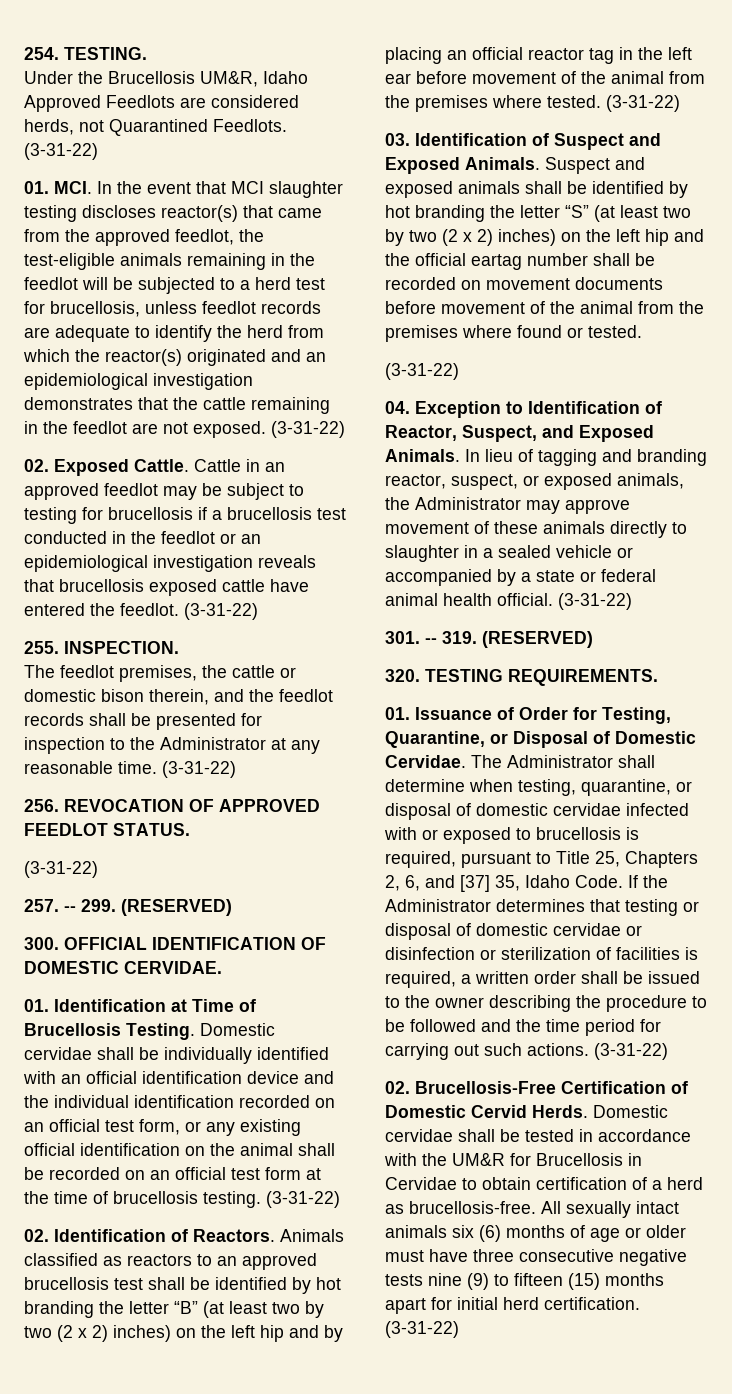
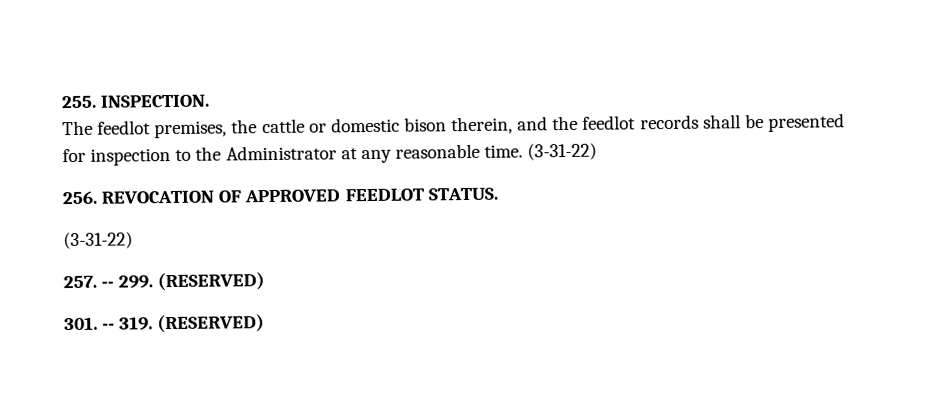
[24,47,147,60] [24,71,308,87] [24,95,299,112] [24,119,287,136] [24,143,98,160] [24,181,343,198] [24,205,322,222] [24,229,264,246] [24,253,315,270] [24,277,325,294] [24,301,321,317] [24,325,324,342] [23,349,326,366] [24,373,253,390] [24,397,330,414] [24,421,345,438] [24,459,285,476] [24,483,304,500] [24,507,346,524] [24,531,261,544] [24,555,316,572] [24,579,309,596] [24,603,258,620] 254. TESTING. // Under the Brucellosis UM&R, Idaho Approved Feedlots are considered herds, not Quarantined Feedlots. (3-31-22) // 01. MCI. In the event that MCI slaughter testing discloses reactor(s) that came from the approved feedlot, the test-eligible animals remaining in the feedlot will be subjected to a herd test for brucellosis, unless feedlot records are adequate to identify the herd from which the reactor(s) originated and an epidemiological investigation demonstrates that the cattle remaining in the feedlot are not exposed. (3-31-22) // 02. Exposed Cattle. Cattle in an approved feedlot may be subject to testing for brucellosis if a brucellosis test conducted in the feedlot or an epidemiological investigation reveals that brucellosis exposed cattle have entered the feedlot. (3-31-22) // -> (61, 102) none
[24,937,326,950] [24,961,222,974] [24,999,256,1012] [24,1023,275,1040] [24,1047,329,1064] [23,1071,334,1084] [24,1095,335,1108] [24,1119,301,1136] [24,1143,335,1156] [24,1167,321,1180] [24,1191,340,1208] [24,1229,344,1242] [24,1253,317,1270] [24,1277,341,1294] [24,1301,324,1318] [24,1325,343,1342] [385,47,692,64] [385,71,705,84] [385,95,680,112] [385,133,661,150] [385,157,645,174] [385,181,688,198] [385,205,691,222] [385,229,704,246] [385,253,655,270] [385,277,663,290] [385,301,704,314] [385,325,642,342] [385,363,459,380] [385,401,662,418] [385,425,654,442] [385,449,707,466] [385,473,684,490] [385,497,630,514] [385,521,687,538] [385,545,633,562] [385,569,656,586] [385,593,632,610] [385,631,593,648] [385,669,658,686] [385,707,671,724] [385,731,696,748] [385,755,655,768] [385,779,692,796] [385,803,689,820] [384,827,639,844] [385,851,698,868] [385,875,668,892] [385,899,699,916] [385,923,642,940] [385,947,698,960] [385,971,700,988] [385,995,707,1012] [385,1019,661,1036] [385,1043,668,1060] [385,1081,688,1094] [385,1105,668,1118] [385,1129,691,1142] [384,1153,642,1166] [385,1177,703,1190] [385,1201,679,1218] [385,1225,686,1242] [385,1249,687,1266] [385,1273,664,1290] [385,1297,640,1314] [385,1321,459,1338] 300. OFFICIAL IDENTIFICATION OF DOMESTIC CERVIDAE. // 01. Identification at Time of Brucellosis Testing. Domestic cervidae shall be individually identified with an official identification device and the individual identification recorded on an official test form, or any existing official identification on the animal shall be recorded on an official test form at the time of brucellosis testing. (3-31-22) // 02. Identification of Reactors. Animals classified as reactors to an approved brucellosis test shall be identified by hot branding the letter “B” (at least two by two (2 x 2) inches) on the left hip and by placing an official reactor tag in the left ear before movement of the animal from the premises where tested. (3-31-22) // 03. Identification of Suspect and Exposed Animals. Suspect and exposed animals shall be identified by hot branding the letter “S” (at least two by two (2 x 2) inches) on the left hip and the official eartag number shall be recorded on movement documents before movement of the animal from the premises where found or tested. // (3-31-22) // 04. Exception to Identification of Reactor, Suspect, and Exposed Animals. In lieu of tagging and branding reactor, suspect, or exposed animals, the Administrator may approve movement of these animals directly to slaughter in a sealed vehicle or accompanied by a state or federal animal health official. (3-31-22) // 301. -- 319. (RESERVED) // 320. TESTING REQUIREMENTS. // 01. Issuance of Order for Testing, Quarantine, or Disposal of Domestic Cervidae. The Administrator shall determine when testing, quarantine, or disposal of domestic cervidae infected with or exposed to brucellosis is required, pursuant to Title 25, Chapters 2, 6, and [37] 35, Idaho Code. If the Administrator determines that testing or disposal of domestic cervidae or disinfection or sterilization of facilities is required, a written order shall be issued to the owner describing the procedure to be followed and the time period for carrying out such actions. (3-31-22) // 02. Brucellosis-Free Certification of Domestic Cervid Herds. Domestic cervidae shall be tested in accordance with the UM&R for Brucellosis in Cervidae to obtain certification of a herd as brucellosis-free. All sexually intact animals six (6) months of age or older must have three consecutive negative tests nine (9) to fifteen (15) months apart for initial herd certification. (3-31-22) -> [64,314,266,334] 301. -- 319. (RESERVED)

